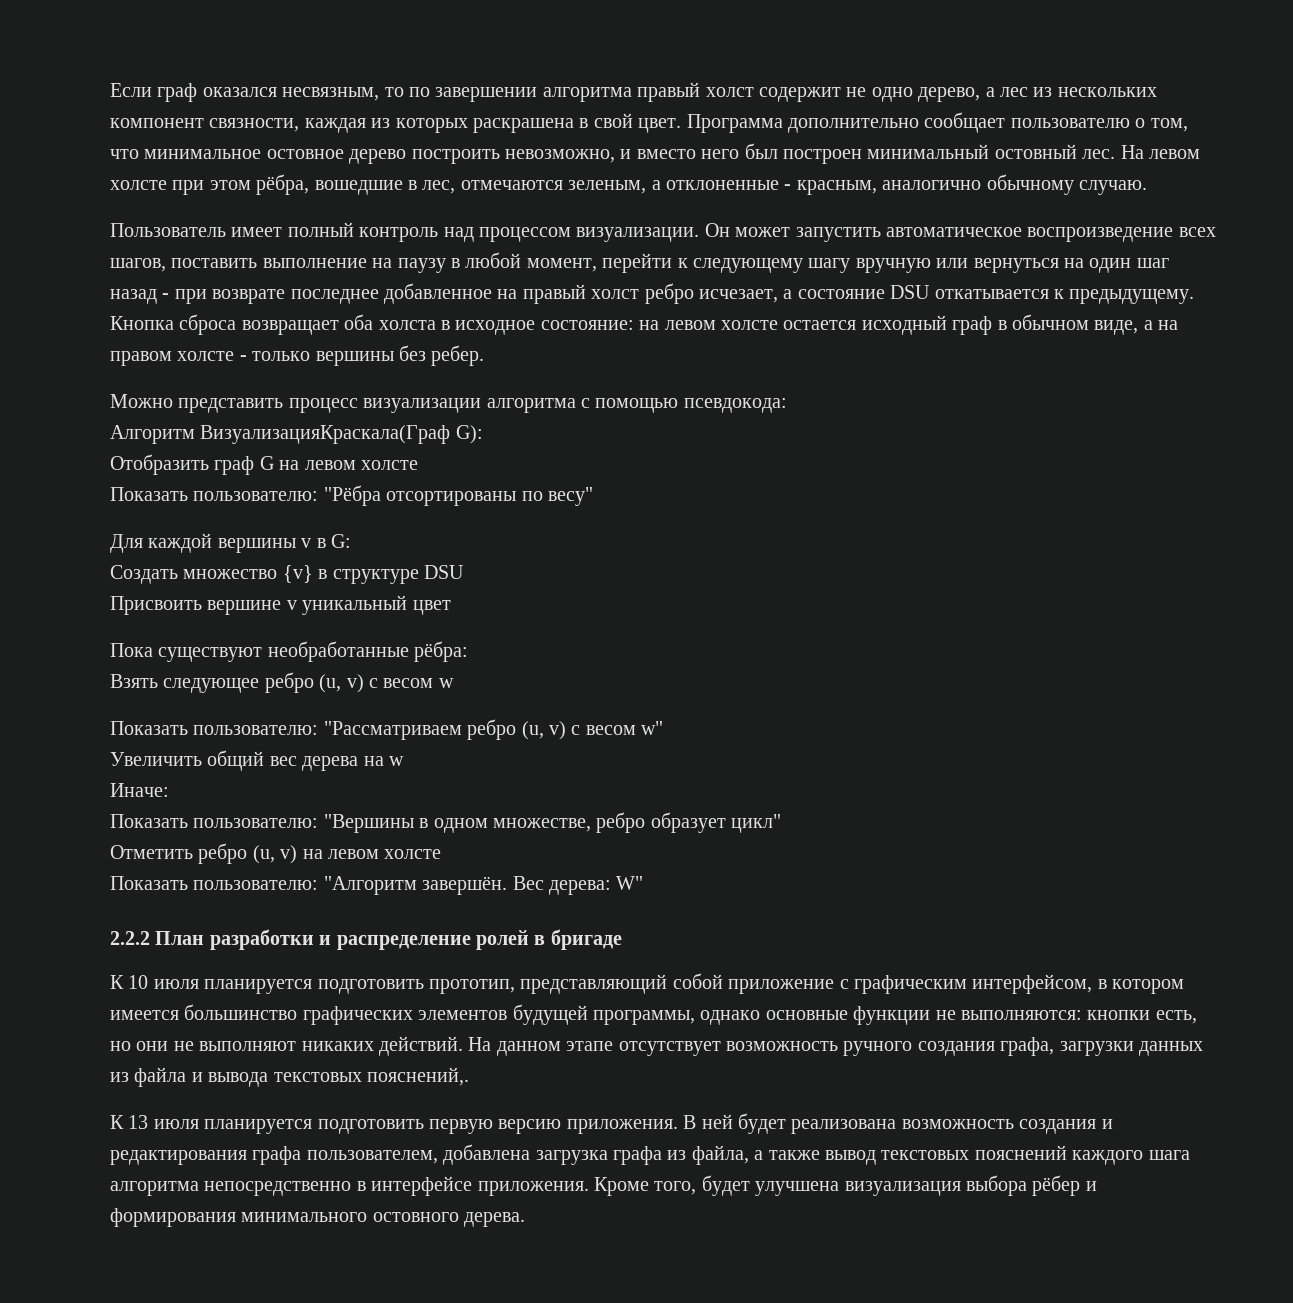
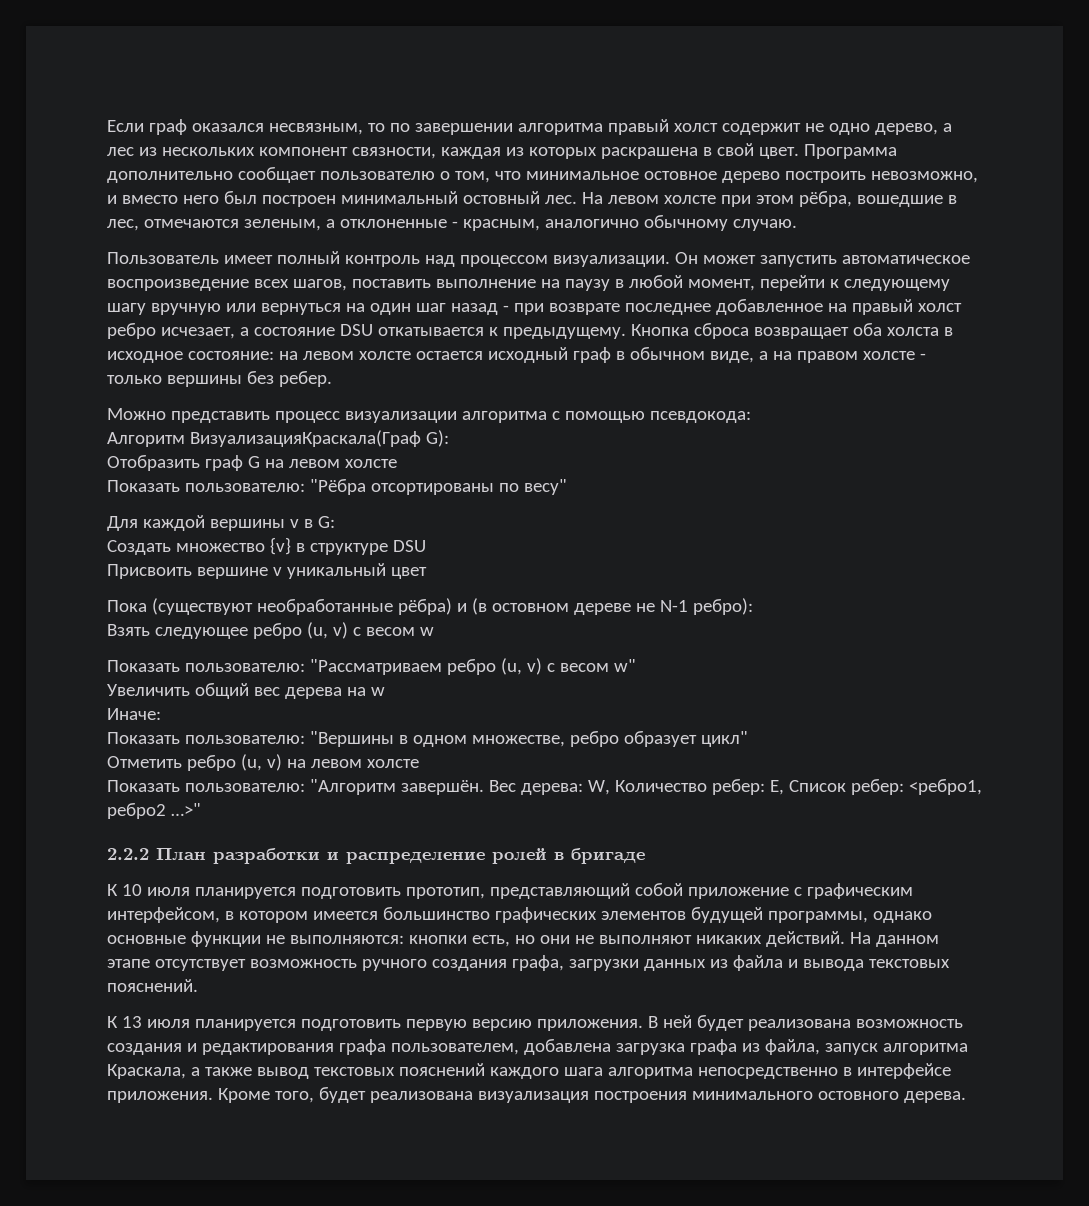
[158,641,469,662] существуют необработанные рёбра: -> [151,598,753,615] (существуют необработанные рёбра) и (в остовном дереве не N-1 ребро):
[616,876,644,890] W" -> [587,779,982,795] [107,803,201,819] W, Количество ребер: E, Список ребер: <ребро1, ребро2 …>"
[367,1067,469,1086] пояснений,. -> [107,979,198,992] пояснений.
(749, 1155) none -> [824,1043,968,1055] [107,1064,186,1079] запуск алгоритма Краскала,
[755,1175,1097,1196] [110,1208,236,1227] улучшена визуализация выбора рёбер и формирования -> [369,1091,687,1103] реализована визуализация построения

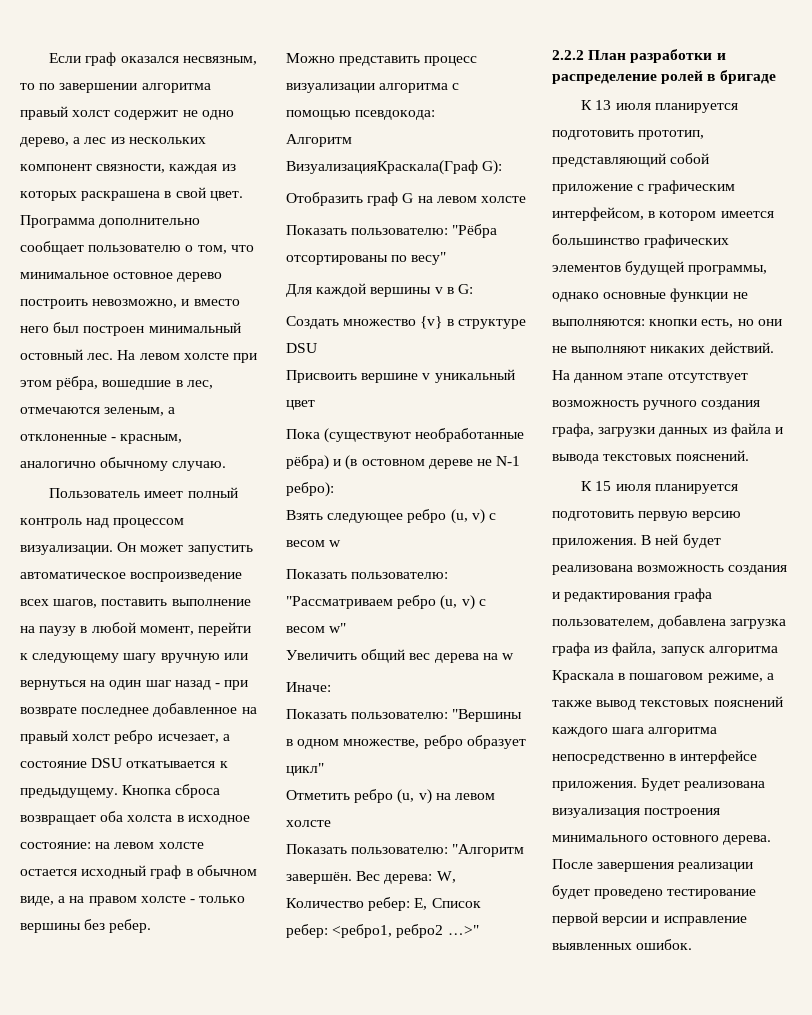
[121,884,142,896] 10 -> [595,100,612,110] 13
[121,1016,142,1028] 13 -> [595,481,612,491] 15
[107,1064,186,1079] Краскала, -> [552,670,763,683] Краскала в пошаговом режиме,
[217,1087,366,1103] Кроме того, будет -> [641,778,681,791] Будет
(966, 1097) none -> [552,859,754,872] [552,885,757,899] [552,912,747,926] [552,939,693,950] После завершения реализации будет проведено тестирование первой версии и исправление выявленных ошибок.

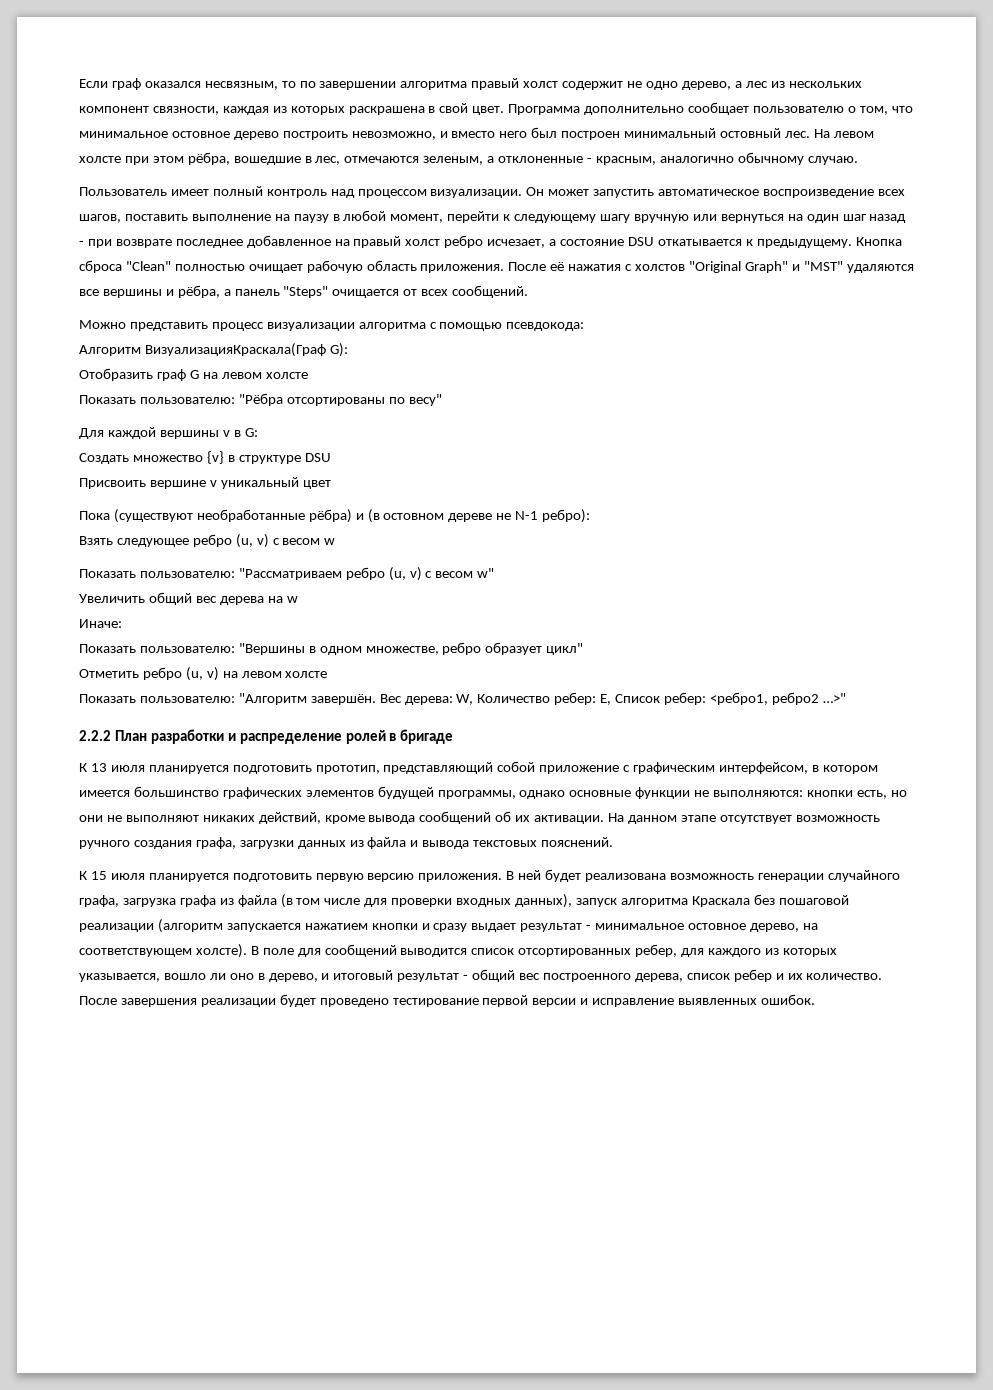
[20,811,250,825] [20,842,204,849] [20,865,257,879] [20,896,246,906] [20,919,152,933] возвращает оба холста в исходное состояние: на левом холсте остается исходный граф в обычном виде, а на правом холсте - только вершины без ребер. -> [125,260,914,273] [79,285,529,298] "Clean" полностью очищает рабочую область приложения. После её нажатия с холстов "Original Graph" и "MST" удаляются все вершины и рёбра, а панель "Steps" очищается от всех сообщений.
[709,342,774,356] действий. -> [258,811,605,824] действий, кроме вывода сообщений об их активации.
[728,565,788,575] [552,588,713,602] [552,615,787,629] [552,642,778,656] [552,670,774,683] [552,696,783,710] [552,727,718,737] [552,750,758,764] [552,778,766,791] [552,808,721,818] [552,835,772,845] создания и редактирования графа пользователем, добавлена загрузка графа из файла, запуск алгоритма Краскала в пошаговом режиме, а также вывод текстовых пояснений каждого шага алгоритма непосредственно в интерфейсе приложения. Будет реализована визуализация построения минимального остовного дерева. -> [757,870,900,882] [79,894,849,908] [79,919,818,933] [79,944,837,958] [79,969,883,982] генерации случайного графа, загрузка графа из файла (в том числе для проверки входных данных), запуск алгоритма Краскала без пошаговой реализации (алгоритм запускается нажатием кнопки и сразу выдает результат - минимальное остовное дерево, на соответствующем холсте). В поле для сообщений выводится список отсортированных ребер, для каждого из которых указывается, вошло ли оно в дерево, и итоговый результат - общий вес построенного дерева, список ребер и их количество.

